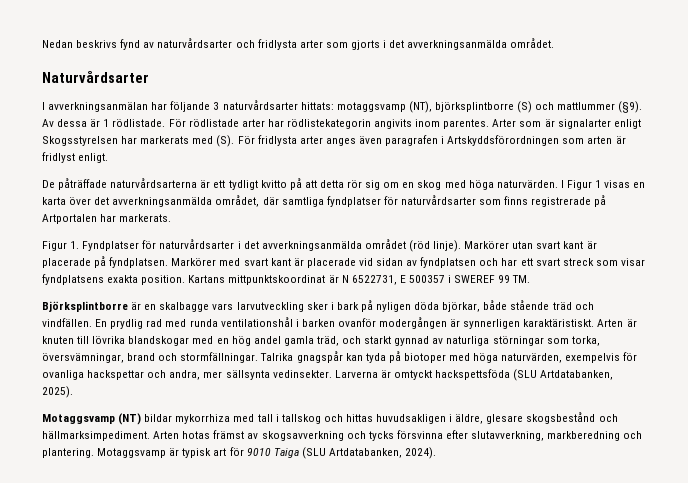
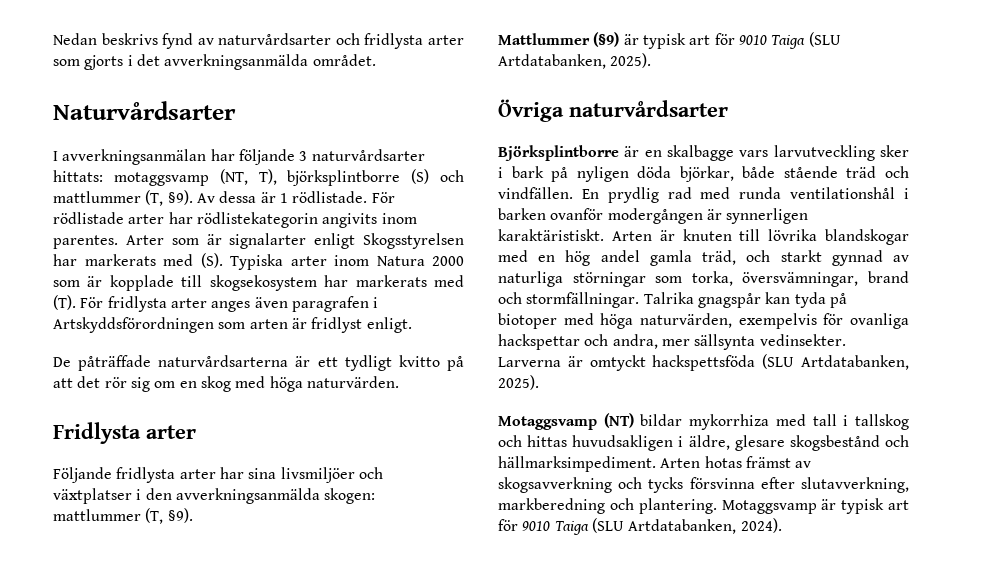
[408,101,432,113] (NT), -> [219,169,277,185] (NT, T),
[618,101,643,113] (§9). -> [145,190,193,206] (T, §9).
(235, 141) none -> [230,254,464,270] [53,275,464,291] [53,295,76,310] Typiska arter inom Natura 2000 som är kopplade till skogsekosystem har markerats med (T).
[319,180,344,188] detta -> [77,376,101,388] det
[560,180,646,190] [42,195,607,207] [42,214,172,224] [42,239,597,252] [42,256,645,268] [42,274,531,285] I Figur 1 visas en karta över det avverkningsanmälda området, där samtliga fyndplatser för naturvårdsarter som finns registrerade på Artportalen har markerats. // Figur 1. Fyndplatser för naturvårdsarter i det avverkningsanmälda området (röd linje). Markörer utan svart kant är placerade på fyndplatsen. Markörer med svart kant är placerade vid sidan av fyndplatsen och har ett svart streck som visar fyndplatsens exakta position. Kartans mittpunktskoordinat är N 6522731, E 500357 i SWEREF 99 TM. -> [53,422,196,444] [53,467,383,483] [53,488,376,504] [53,508,193,524] [498,32,841,49] [498,53,652,69] [498,99,728,122] // Fridlysta arter // Följande fridlysta arter har sina livsmiljöer och växtplatser i den avverkningsanmälda skogen: mattlummer (T, §9). // Mattlummer (§9) är typisk art för 9010 Taiga (SLU Artdatabanken, 2025). // Övriga naturvårdsarter

